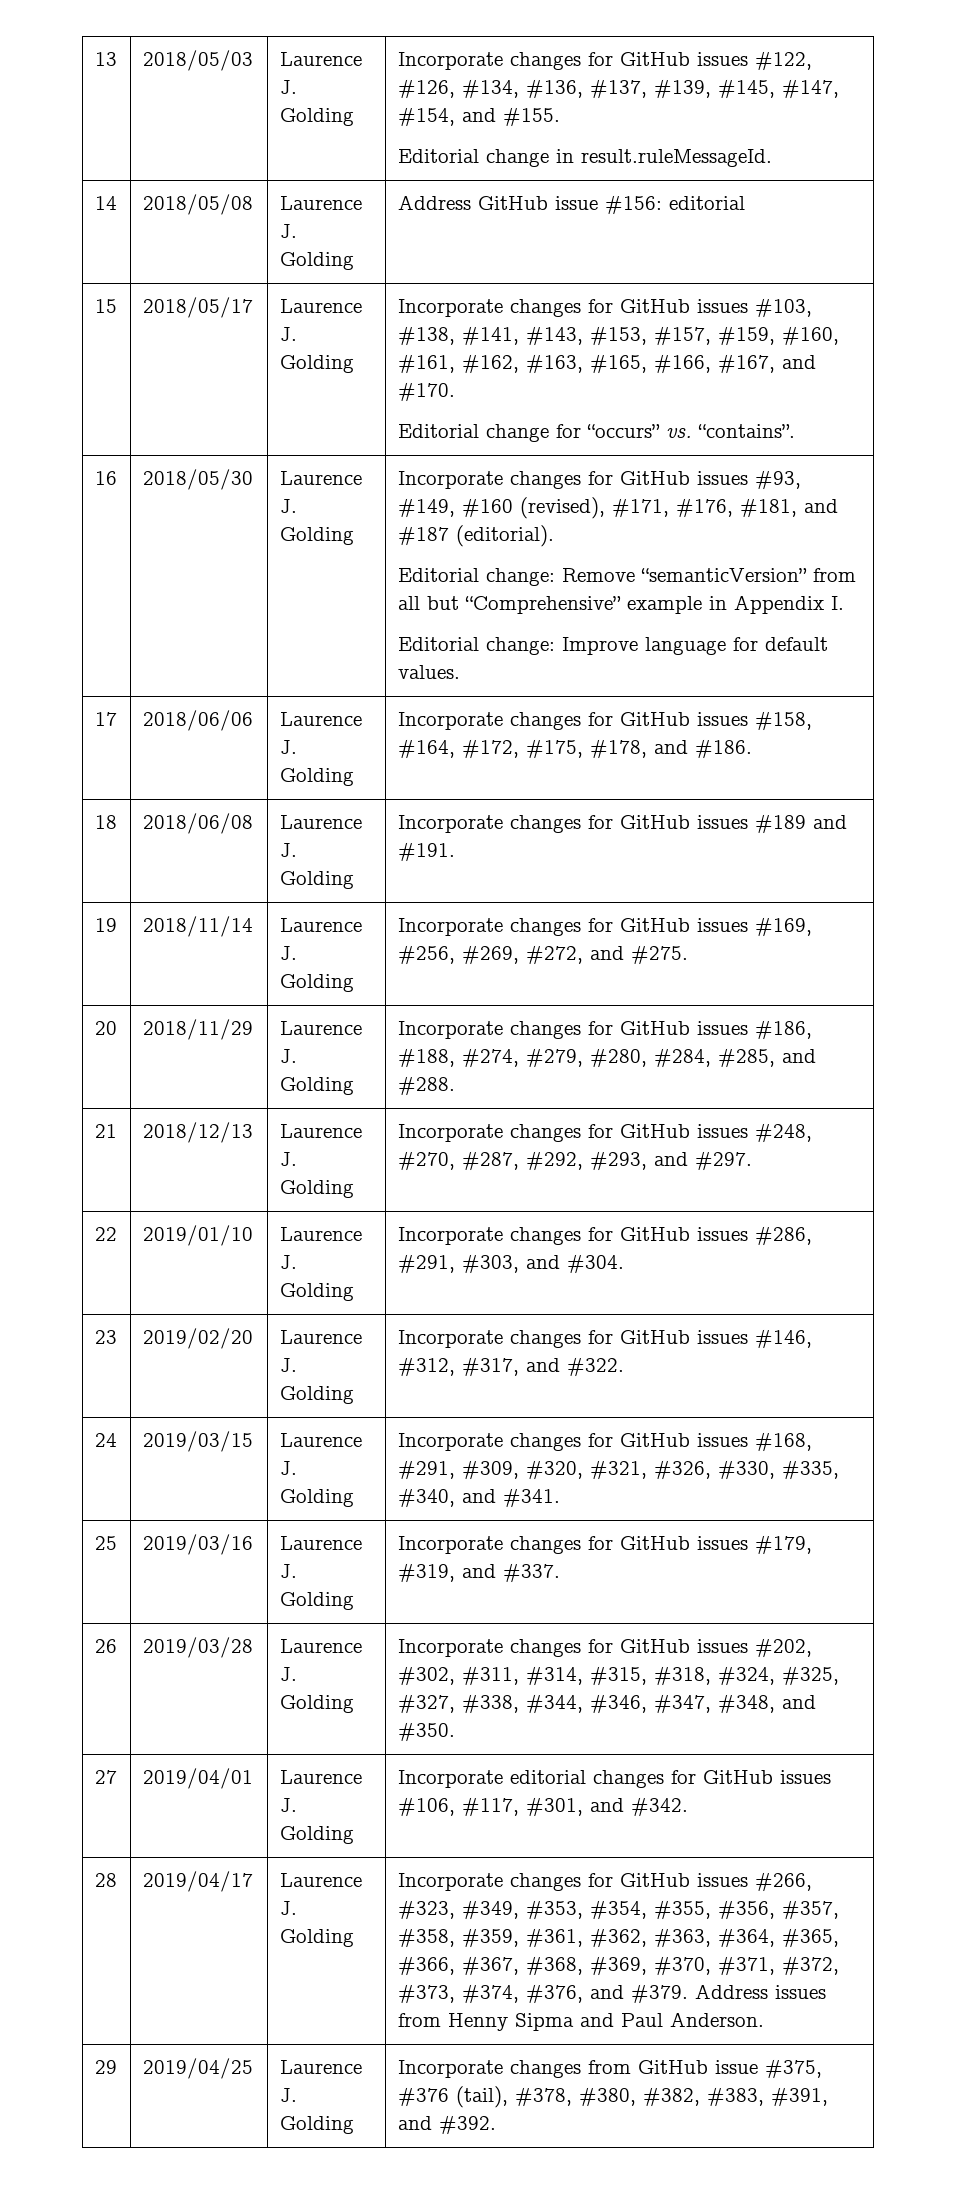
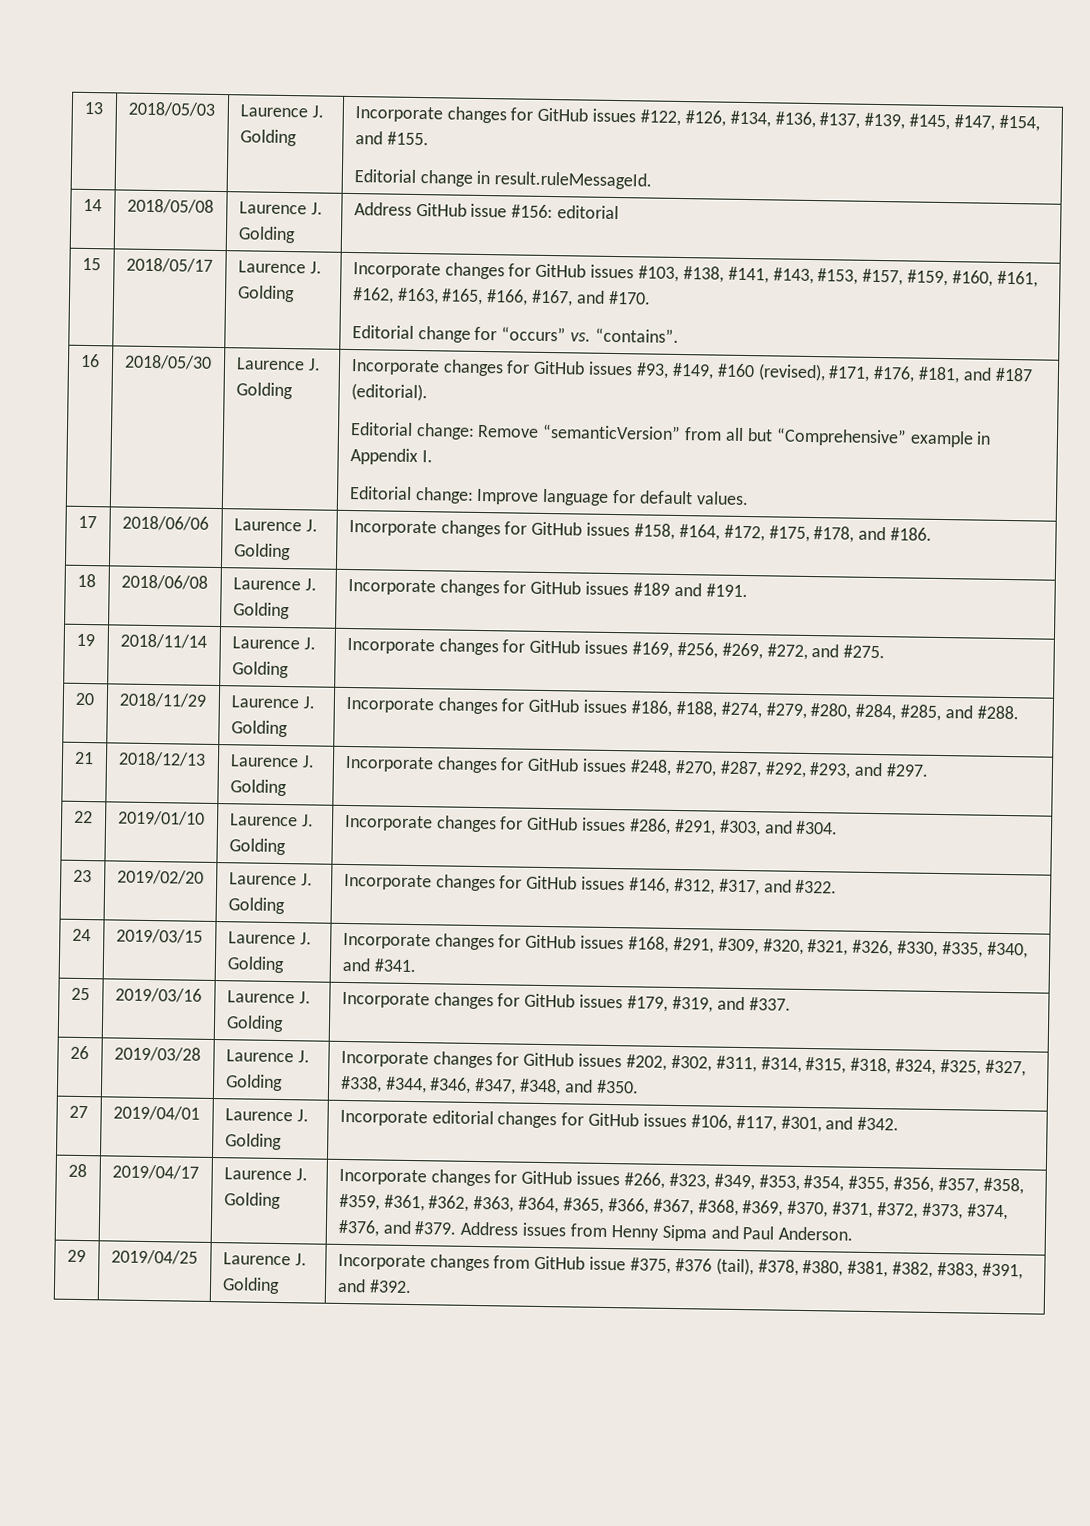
(636, 2097) none -> [847,1260,889,1278] #381,

